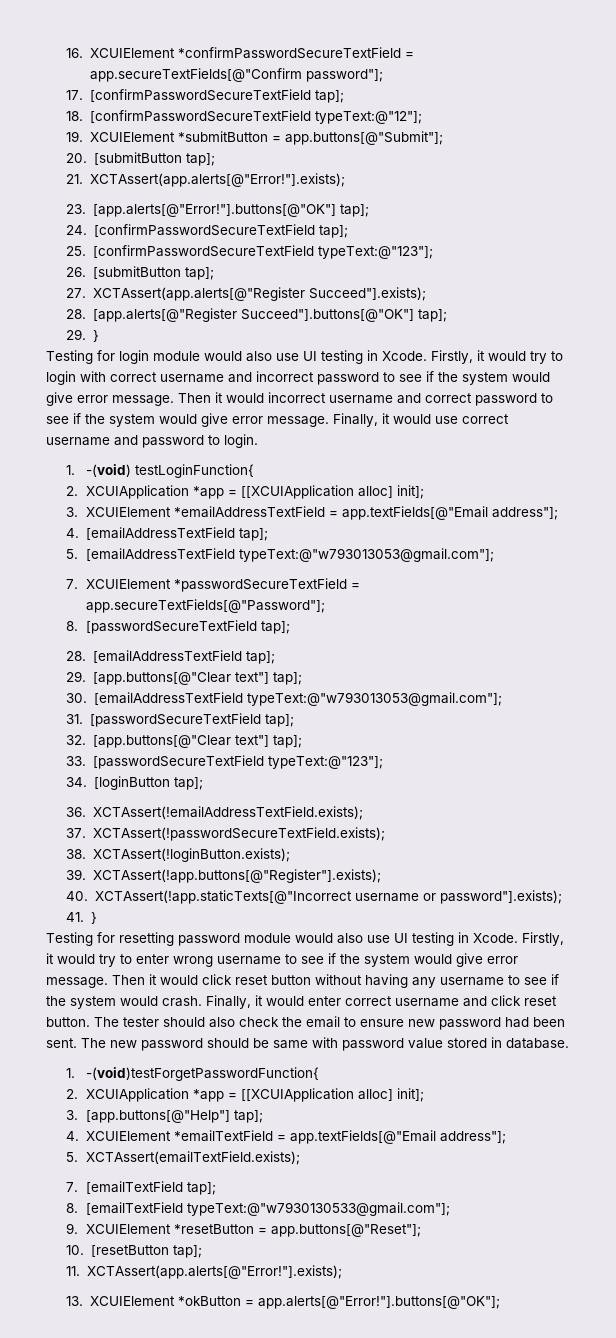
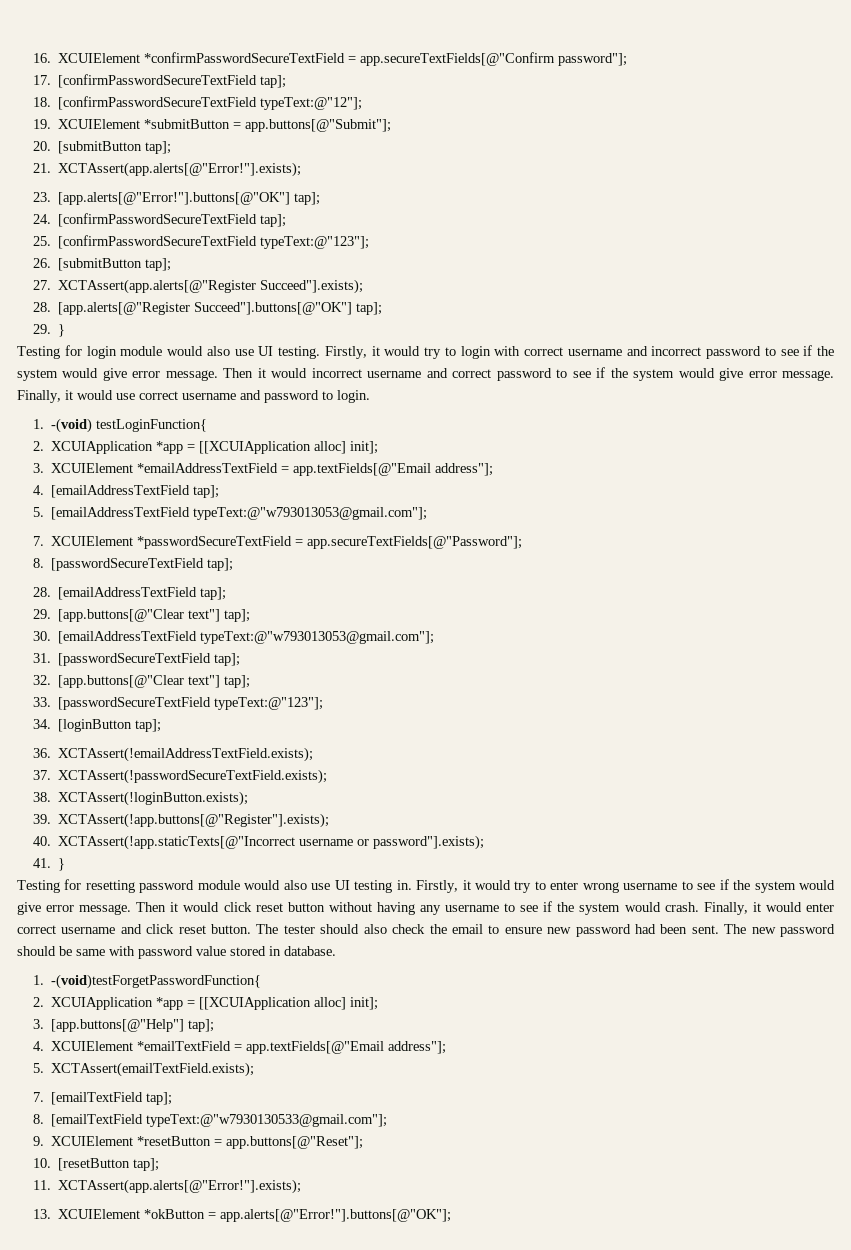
[321,350,427,364] testing in Xcode. -> [278,346,320,359] testing.
[458,932,518,943] in Xcode. -> [396,880,412,890] in.

